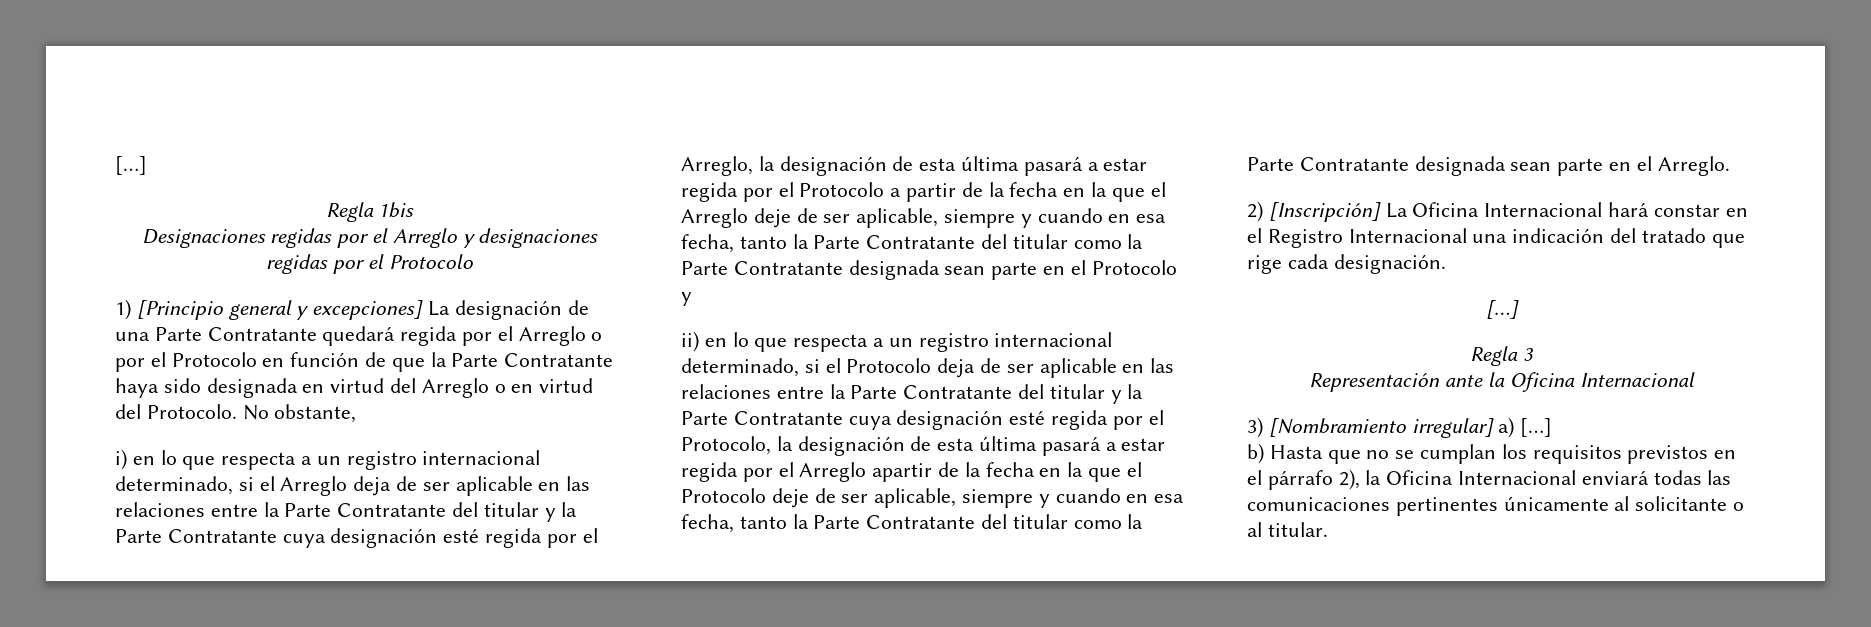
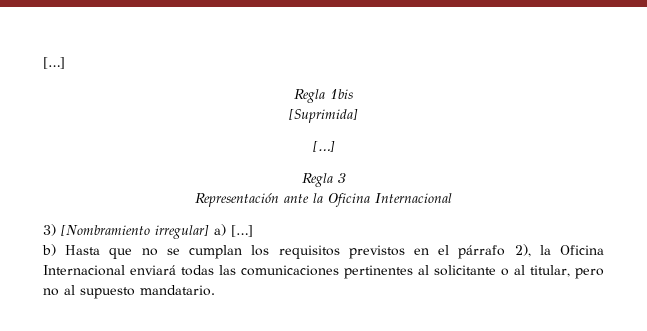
[141,228,599,248] [266,254,473,274] [115,299,589,320] [115,326,603,346] [115,352,614,372] [115,378,594,398] [115,404,357,423] [115,449,541,470] [115,476,591,496] [115,502,578,522] [115,528,598,548] [681,156,1148,176] [681,182,1166,202] [681,208,1167,228] [681,234,1144,253] [681,260,1177,280] [681,292,692,306] [681,331,1113,352] [681,358,1175,378] [681,384,1144,404] [681,410,1164,430] [681,436,1166,456] [681,462,1142,482] [681,488,1185,508] [681,514,1144,533] [1247,156,1730,176] [1247,201,1748,222] [1247,228,1745,248] [1247,254,1446,274] Designaciones regidas por el Arreglo y designaciones regidas por el Protocolo // 1) [Principio general y excepciones] La designación de una Parte Contratante quedará regida por el Arreglo o por el Protocolo en función de que la Parte Contratante haya sido designada en virtud del Arreglo o en virtud del Protocolo. No obstante, // i) en lo que respecta a un registro internacional determinado, si el Arreglo deja de ser aplicable en las relaciones entre la Parte Contratante del titular y la Parte Contratante cuya designación esté regida por el Arreglo, la designación de esta última pasará a estar regida por el Protocolo a partir de la fecha en la que el Arreglo deje de ser aplicable, siempre y cuando en esa fecha, tanto la Parte Contratante del titular como la Parte Contratante designada sean parte en el Protocolo y // ii) en lo que respecta a un registro internacional determinado, si el Protocolo deja de ser aplicable en las relaciones entre la Parte Contratante del titular y la Parte Contratante cuya designación esté regida por el Protocolo, la designación de esta última pasará a estar regida por el Arreglo apartir de la fecha en la que el Protocolo deje de ser aplicable, siempre y cuando en esa fecha, tanto la Parte Contratante del titular como la Parte Contratante designada sean parte en el Arreglo. // 2) [Inscripción] La Oficina Internacional hará constar en el Registro Internacional una indicación del tratado que rige cada designación. -> [289,109,358,123] [Suprimida]
[1503,496,1609,511] únicamente -> (413, 272) none
[1267,522,1328,537] titular. -> [530,265,604,279] [43,285,215,299] titular, pero no al supuesto mandatario.

